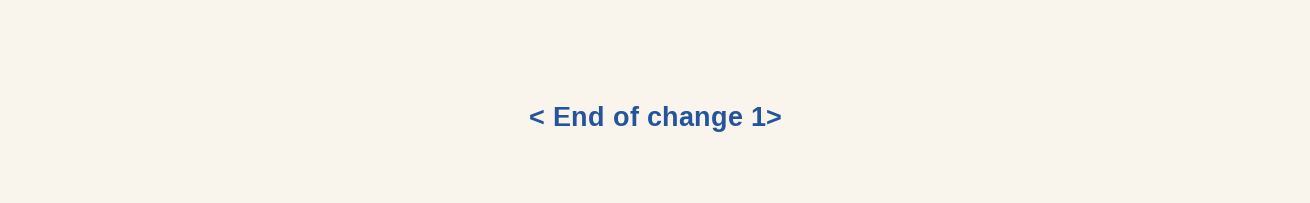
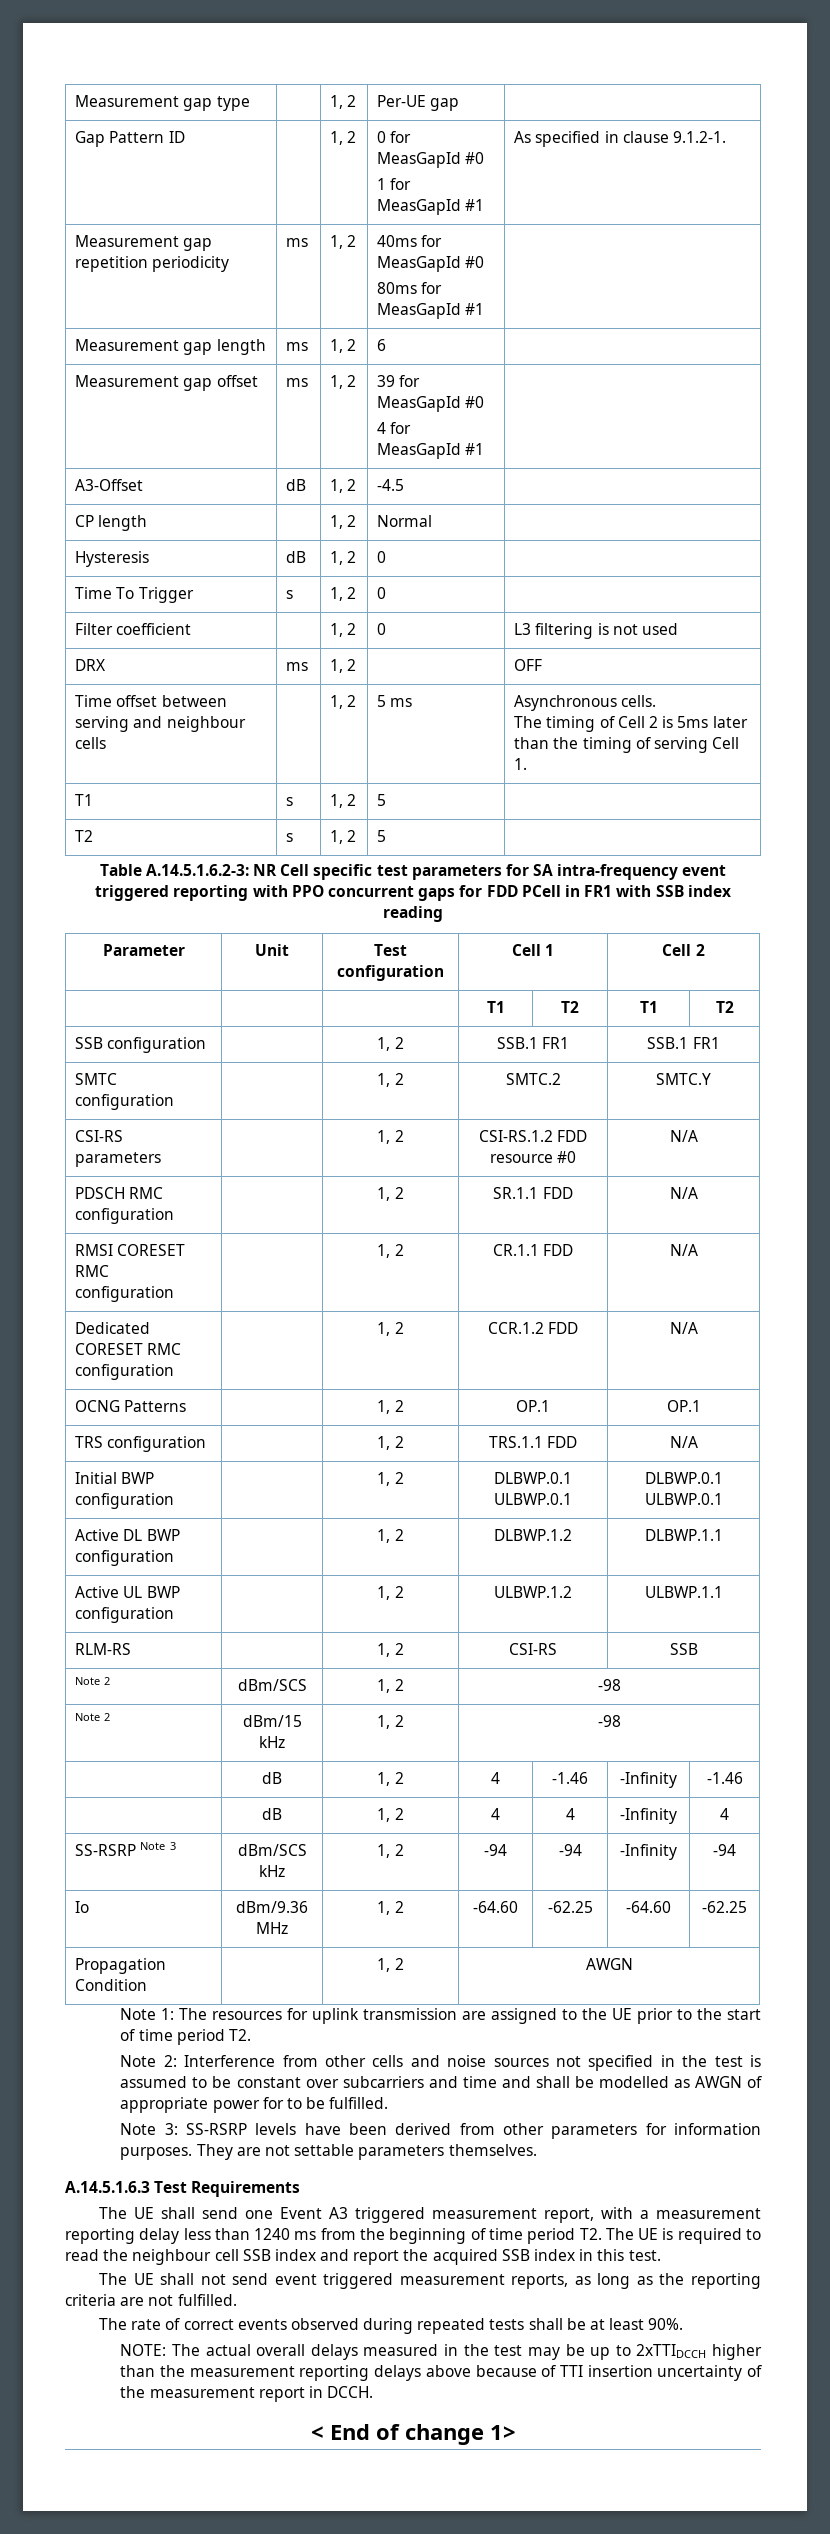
(528, 117) none -> [75,95,250,111] [330,95,357,109] [377,95,460,111] [75,131,185,147] [330,131,357,145] [377,131,412,143] [377,152,485,168] [377,178,412,190] [377,199,485,215] [514,131,726,147] [75,235,213,251] [75,256,230,272] [286,238,309,247] [330,235,357,249] [377,235,443,247] [377,256,485,272] [377,282,443,294] [377,303,485,319] [75,339,266,355] [286,342,309,351] [330,339,357,353] [377,339,387,351] [75,375,258,391] [286,378,309,387] [330,375,357,389] [377,375,421,387] [377,396,485,412] [377,422,412,434] [377,443,485,459] [75,479,144,491] [286,479,307,491] [330,479,357,493] [377,479,405,491] [75,515,148,531] [330,515,357,529] [377,515,433,527] [75,551,150,567] [286,551,307,563] [330,551,357,565] [377,551,387,563] [75,587,194,603] [286,590,294,599] [330,587,357,601] [377,587,387,599] [75,623,192,635] [330,623,357,637] [377,623,387,635] [514,623,678,639] [75,659,107,671] [286,662,309,671] [330,659,357,673] [514,659,543,671] [75,695,227,707] [75,716,246,732] [75,737,107,749] [330,695,357,709] [377,695,413,707] [514,695,657,711] [514,716,748,732] [514,737,740,753] [514,758,528,770] [75,794,94,806] [286,797,294,806] [330,794,357,808] [377,794,387,806] [75,830,94,842] [286,833,294,842] [330,830,357,844] [377,830,387,842] [99,864,727,880] [95,885,731,901] [383,906,443,922] [102,944,185,956] [255,944,289,956] [374,944,407,956] [337,965,444,981] [511,944,555,956] [662,944,705,956] [486,1001,505,1013] [561,1001,579,1013] [639,1001,658,1013] [715,1001,734,1013] [75,1037,207,1053] [377,1037,404,1051] [496,1037,570,1049] [647,1037,720,1049] [75,1073,118,1085] [75,1094,175,1110] [377,1073,404,1087] [505,1073,561,1085] [656,1073,711,1085] [75,1130,124,1142] [75,1152,162,1167] [377,1130,404,1144] [478,1130,588,1142] [489,1151,577,1163] [669,1130,698,1142] [75,1187,164,1199] [75,1208,175,1224] [377,1187,404,1201] [493,1187,573,1199] [669,1187,698,1199] [75,1244,186,1256] [75,1265,110,1277] [75,1286,175,1302] [377,1244,404,1258] [492,1244,574,1256] [669,1244,698,1256] [75,1322,151,1334] [75,1343,182,1355] [75,1364,175,1380] [377,1322,404,1336] [487,1322,579,1334] [669,1322,698,1334] [75,1400,187,1412] [377,1400,404,1414] [516,1400,550,1412] [666,1400,701,1412] [75,1436,207,1452] [377,1436,404,1450] [488,1436,578,1448] [669,1436,698,1448] [75,1472,155,1484] [75,1493,175,1509] [377,1472,404,1486] [494,1472,572,1484] [494,1493,572,1505] [644,1472,723,1484] [644,1493,723,1505] [75,1529,180,1541] [75,1550,175,1566] [377,1529,404,1543] [494,1529,572,1541] [644,1529,723,1541] [75,1586,180,1598] [75,1607,175,1623] [377,1586,404,1600] [494,1586,572,1598] [644,1586,723,1598] [75,1643,132,1655] [377,1643,404,1657] [509,1643,557,1655] [669,1643,698,1655] [75,1677,111,1685] [237,1679,307,1691] [377,1679,404,1693] [597,1679,621,1691] [75,1713,111,1721] [242,1715,302,1727] [259,1736,285,1748] [377,1715,404,1729] [597,1715,621,1727] [262,1772,282,1784] [377,1772,404,1786] [491,1772,500,1784] [552,1772,588,1784] [620,1772,677,1788] [706,1772,743,1784] [262,1808,282,1820] [377,1808,404,1822] [491,1808,500,1820] [565,1808,575,1820] [620,1808,677,1824] [720,1808,729,1820] [75,1842,176,1856] [237,1844,307,1856] [259,1865,285,1877] [377,1844,404,1858] [484,1844,507,1856] [558,1844,582,1856] [620,1844,677,1860] [713,1844,736,1856] [75,1901,90,1913] [236,1901,308,1913] [256,1922,288,1934] [377,1901,404,1915] [473,1901,518,1913] [547,1901,593,1913] [626,1901,671,1913] [702,1901,747,1913] [75,1958,167,1974] [75,1979,148,1991] [377,1958,404,1972] [585,1958,633,1970] [120,2008,761,2024] [120,2029,251,2045] [120,2055,761,2071] [120,2076,763,2088] [120,2097,389,2113] [120,2123,761,2139] [120,2144,537,2160] [65,2181,301,2197] [98,2207,761,2223] [65,2228,761,2244] [65,2249,661,2265] [98,2273,762,2289] [65,2294,237,2306] [98,2318,684,2334] [120,2344,762,2360] [120,2365,762,2381] [120,2386,374,2402] Measurement gap type | | 1, 2 | Per-UE gap | // Gap Pattern ID | | 1, 2 | 0 for MeasGapId #0 // 1 for MeasGapId #1 | As specified in clause 9.1.2-1. // Measurement gap repetition periodicity | ms | 1, 2 | 40ms for MeasGapId #0 // 80ms for MeasGapId #1 | // Measurement gap length | ms | 1, 2 | 6 | // Measurement gap offset | ms | 1, 2 | 39 for MeasGapId #0 // 4 for MeasGapId #1 | // A3-Offset | dB | 1, 2 | -4.5 | // CP length | | 1, 2 | Normal | // Hysteresis | dB | 1, 2 | 0 | // Time To Trigger | s | 1, 2 | 0 | // Filter coefficient | | 1, 2 | 0 | L3 filtering is not used // DRX | ms | 1, 2 | | OFF // Time offset between serving and neighbour cells | | 1, 2 | 5 ms | Asynchronous cells. // The timing of Cell 2 is 5ms later than the timing of serving Cell 1. // T1 | s | 1, 2 | 5 | // T2 | s | 1, 2 | 5 | // Table A.14.5.1.6.2-3: NR Cell specific test parameters for SA intra-frequency event triggered reporting with PPO concurrent gaps for FDD PCell in FR1 with SSB index reading // Parameter | Unit | Test configuration | Cell 1 | Cell 2 // | | | T1 | T2 | T1 | T2 // SSB configuration | | 1, 2 | SSB.1 FR1 | SSB.1 FR1 // SMTC configuration | | 1, 2 | SMTC.2 | SMTC.Y // CSI-RS parameters | | 1, 2 | CSI-RS.1.2 FDD resource #0 | N/A // PDSCH RMC configuration | | 1, 2 | SR.1.1 FDD | N/A // RMSI CORESET RMC configuration | | 1, 2 | CR.1.1 FDD | N/A // Dedicated CORESET RMC configuration | | 1, 2 | CCR.1.2 FDD | N/A // OCNG Patterns | | 1, 2 | OP.1 | OP.1 // TRS configuration | | 1, 2 | TRS.1.1 FDD | N/A // Initial BWP configuration | | 1, 2 | DLBWP.0.1 ULBWP.0.1 | DLBWP.0.1 ULBWP.0.1 // Active DL BWP configuration | | 1, 2 | DLBWP.1.2 | DLBWP.1.1 // Active UL BWP configuration | | 1, 2 | ULBWP.1.2 | ULBWP.1.1 // RLM-RS | | 1, 2 | CSI-RS | SSB // Note 2 | dBm/SCS | 1, 2 | -98 // Note 2 | dBm/15 kHz | 1, 2 | -98 // | dB | 1, 2 | 4 | -1.46 | -Infinity | -1.46 // | dB | 1, 2 | 4 | 4 | -Infinity | 4 // SS-RSRP Note 3 | dBm/SCS kHz | 1, 2 | -94 | -94 | -Infinity | -94 // Io | dBm/9.36 MHz | 1, 2 | -64.60 | -62.25 | -64.60 | -62.25 // Propagation Condition | | 1, 2 | AWGN // Note 1: The resources for uplink transmission are assigned to the UE prior to the start of time period T2. // Note 2: Interference from other cells and noise sources not specified in the test is assumed to be constant over subcarriers and time and shall be modelled as AWGN of appropriate power for to be fulfilled. // Note 3: SS-RSRP levels have been derived from other parameters for information purposes. They are not settable parameters themselves. // A.14.5.1.6.3 Test Requirements // The UE shall send one Event A3 triggered measurement report, with a measurement reporting delay less than 1240 ms from the beginning of time period T2. The UE is required to read the neighbour cell SSB index and report the acquired SSB index in this test. // The UE shall not send event triggered measurement reports, as long as the reporting criteria are not fulfilled. // The rate of correct events observed during repeated tests shall be at least 90%. // NOTE: The actual overall delays measured in the test may be up to 2xTTIDCCH higher than the measurement reporting delays above because of TTI insertion uncertainty of the measurement report in DCCH. //

